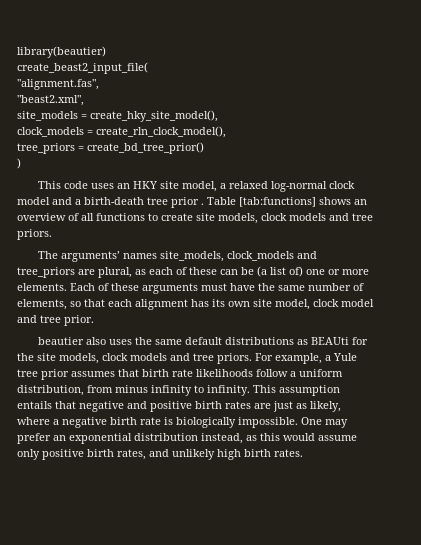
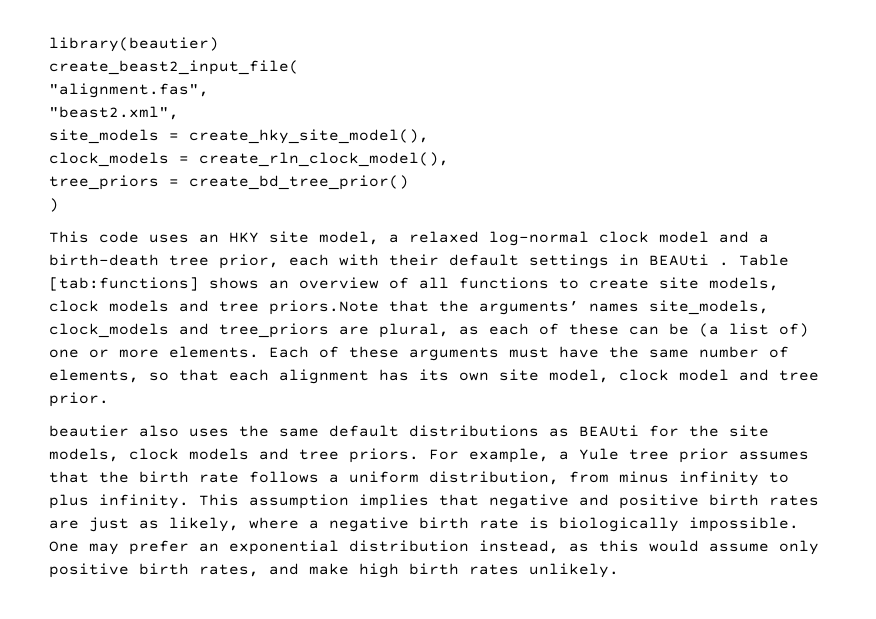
[171,197,199,208] prior -> [219,254,709,269] prior, each with their default settings in BEAUti
[17,229,52,240] [37,251,58,259] priors. // The -> [269,300,469,315] priors.Note that the
[142,369,288,377] birth rate likelihoods follow -> [99,471,319,483] the birth rate follows
(204, 389) none -> [49,494,89,509] plus
[17,401,52,409] entails -> [359,494,429,509] implies
[172,449,215,460] unlikely -> [309,563,349,575] make
[274,449,303,457] rates. -> [469,563,619,578] rates unlikely.

